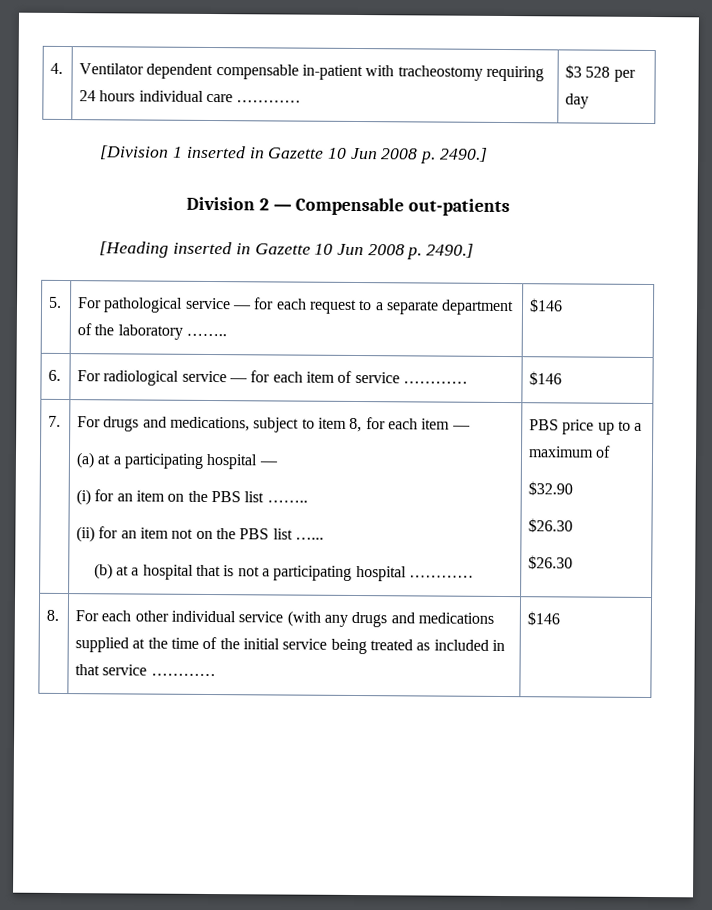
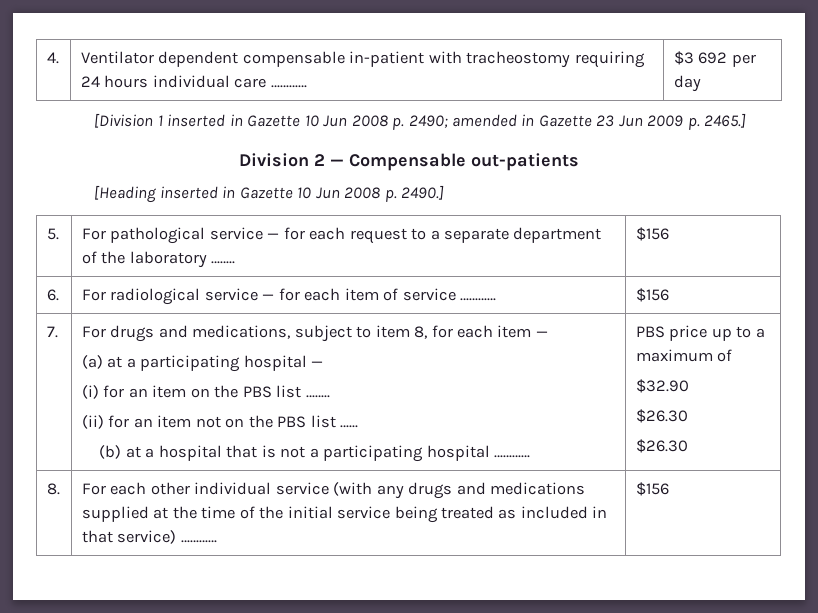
[585,66,611,78] 528 -> [698,52,728,64] 692
[438,147,488,162] 2490.] -> [408,113,747,130] 2490; amended in Gazette 23 Jun 2009 p. 2465.]
[529,298,564,313] $146 -> [635,227,669,241] $156
[529,371,563,386] $146 -> [635,288,669,302] $156
[102,664,216,677] [527,611,561,626] service ………… | $146 -> [117,530,217,544] [635,482,669,496] service) ………… | $156

